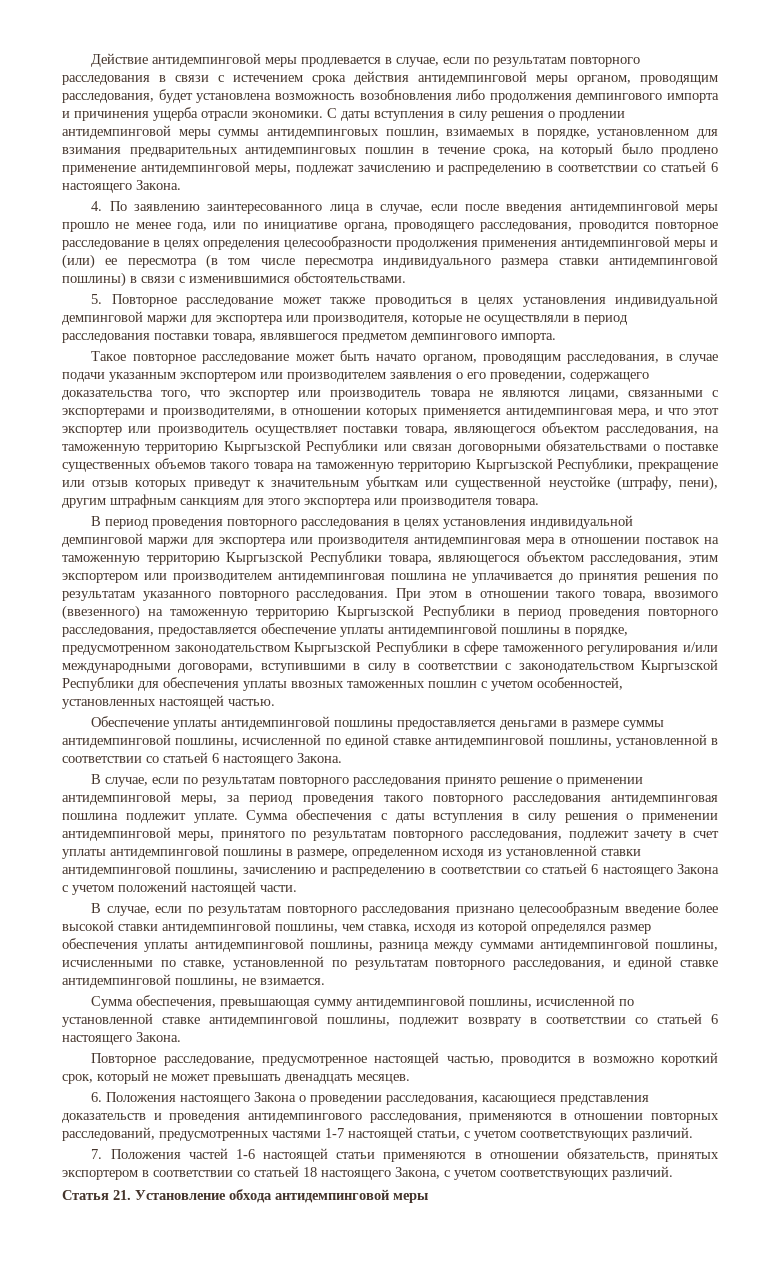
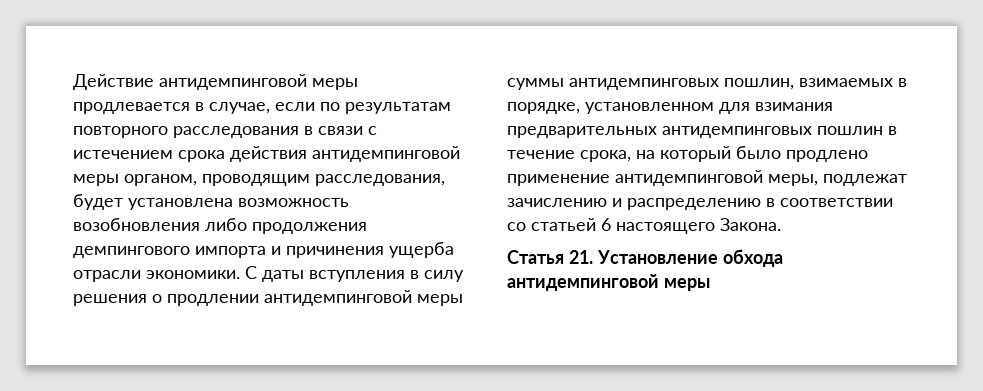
[91,200,718,214] [62,222,718,232] [62,236,718,250] [62,254,718,269] [62,272,406,287] [91,293,718,307] [62,311,628,325] [62,333,556,343] [91,350,718,364] [62,372,649,382] [62,390,718,400] [62,408,719,418] [62,422,719,436] [62,440,719,454] [62,458,718,472] [62,476,718,491] [62,494,539,508] [91,515,634,529] [62,533,719,547] [62,551,718,565] [62,573,718,583] [62,588,718,601] [62,605,718,620] [62,623,628,637] [62,641,718,655] [62,659,719,673] [62,677,623,691] [62,695,275,709] [91,716,665,730] [62,734,718,748] [62,752,342,766] [91,774,644,787] [62,791,718,805] [62,809,718,823] [62,827,719,841] [62,845,641,859] [62,863,719,877] [62,881,297,895] [91,902,718,916] [62,920,651,934] [62,938,718,952] [62,956,719,970] [62,974,325,988] [91,995,635,1009] [62,1013,719,1027] [62,1032,181,1045] [91,1052,718,1066] [62,1070,410,1084] [91,1092,650,1105] [62,1113,719,1123] [62,1127,693,1141] [91,1148,719,1162] [62,1166,673,1180] // 4. По заявлению заинтересованного лица в случае, если после введения антидемпинговой меры прошло не менее года, или по инициативе органа, проводящего расследования, проводится повторное расследование в целях определения целесообразности продолжения применения антидемпинговой меры и (или) ее пересмотра (в том числе пересмотра индивидуального размера ставки антидемпинговой пошлины) в связи с изменившимися обстоятельствами. // 5. Повторное расследование может также проводиться в целях установления индивидуальной демпинговой маржи для экспортера или производителя, которые не осуществляли в период расследования поставки товара, являвшегося предметом демпингового импорта. // Такое повторное расследование может быть начато органом, проводящим расследования, в случае подачи указанным экспортером или производителем заявления о его проведении, содержащего доказательства того, что экспортер или производитель товара не являются лицами, связанными с экспортерами и производителями, в отношении которых применяется антидемпинговая мера, и что этот экспортер или производитель осуществляет поставки товара, являющегося объектом расследования, на таможенную территорию Кыргызской Республики или связан договорными обязательствами о поставке существенных объемов такого товара на таможенную территорию Кыргызской Республики, прекращение или отзыв которых приведут к значительным убыткам или существенной неустойке (штрафу, пени), другим штрафным санкциям для этого экспортера или производителя товара. // В период проведения повторного расследования в целях установления индивидуальной демпинговой маржи для экспортера или производителя антидемпинговая мера в отношении поставок на таможенную территорию Кыргызской Республики товара, являющегося объектом расследования, этим экспортером или производителем антидемпинговая пошлина не уплачивается до принятия решения по результатам указанного повторного расследования. При этом в отношении такого товара, ввозимого (ввезенного) на таможенную территорию Кыргызской Республики в период проведения повторного расследования, предоставляется обеспечение уплаты антидемпинговой пошлины в порядке, предусмотренном законодательством Кыргызской Республики в сфере таможенного регулирования и/или международными договорами, вступившими в силу в соответствии с законодательством Кыргызской Республики для обеспечения уплаты ввозных таможенных пошлин с учетом особенностей, установленных настоящей частью. // Обеспечение уплаты антидемпинговой пошлины предоставляется деньгами в размере суммы антидемпинговой пошлины, исчисленной по единой ставке антидемпинговой пошлины, установленной в соответствии со статьей 6 настоящего Закона. // В случае, если по результатам повторного расследования принято решение о применении антидемпинговой меры, за период проведения такого повторного расследования антидемпинговая пошлина подлежит уплате. Сумма обеспечения с даты вступления в силу решения о применении антидемпинговой меры, принятого по результатам повторного расследования, подлежит зачету в счет уплаты антидемпинговой пошлины в размере, определенном исходя из установленной ставки антидемпинговой пошлины, зачислению и распределению в соответствии со статьей 6 настоящего Закона с учетом положений настоящей части. // В случае, если по результатам повторного расследования признано целесообразным введение более высокой ставки антидемпинговой пошлины, чем ставка, исходя из которой определялся размер обеспечения уплаты антидемпинговой пошлины, разница между суммами антидемпинговой пошлины, исчисленными по ставке, установленной по результатам повторного расследования, и единой ставке антидемпинговой пошлины, не взимается. // Сумма обеспечения, превышающая сумму антидемпинговой пошлины, исчисленной по установленной ставке антидемпинговой пошлины, подлежит возврату в соответствии со статьей 6 настоящего Закона. // Повторное расследование, предусмотренное настоящей частью, проводится в возможно короткий срок, который не может превышать двенадцать месяцев. // 6. Положения настоящего Закона о проведении расследования, касающиеся представления доказательств и проведения антидемпингового расследования, применяются в отношении повторных расследований, предусмотренных частями 1-7 настоящей статьи, с учетом соответствующих различий. // 7. Положения частей 1-6 настоящей статьи применяются в отношении обязательств, принятых экспортером в соответствии со статьей 18 настоящего Закона, с учетом соответствующих различий. -> (781, 224) none

